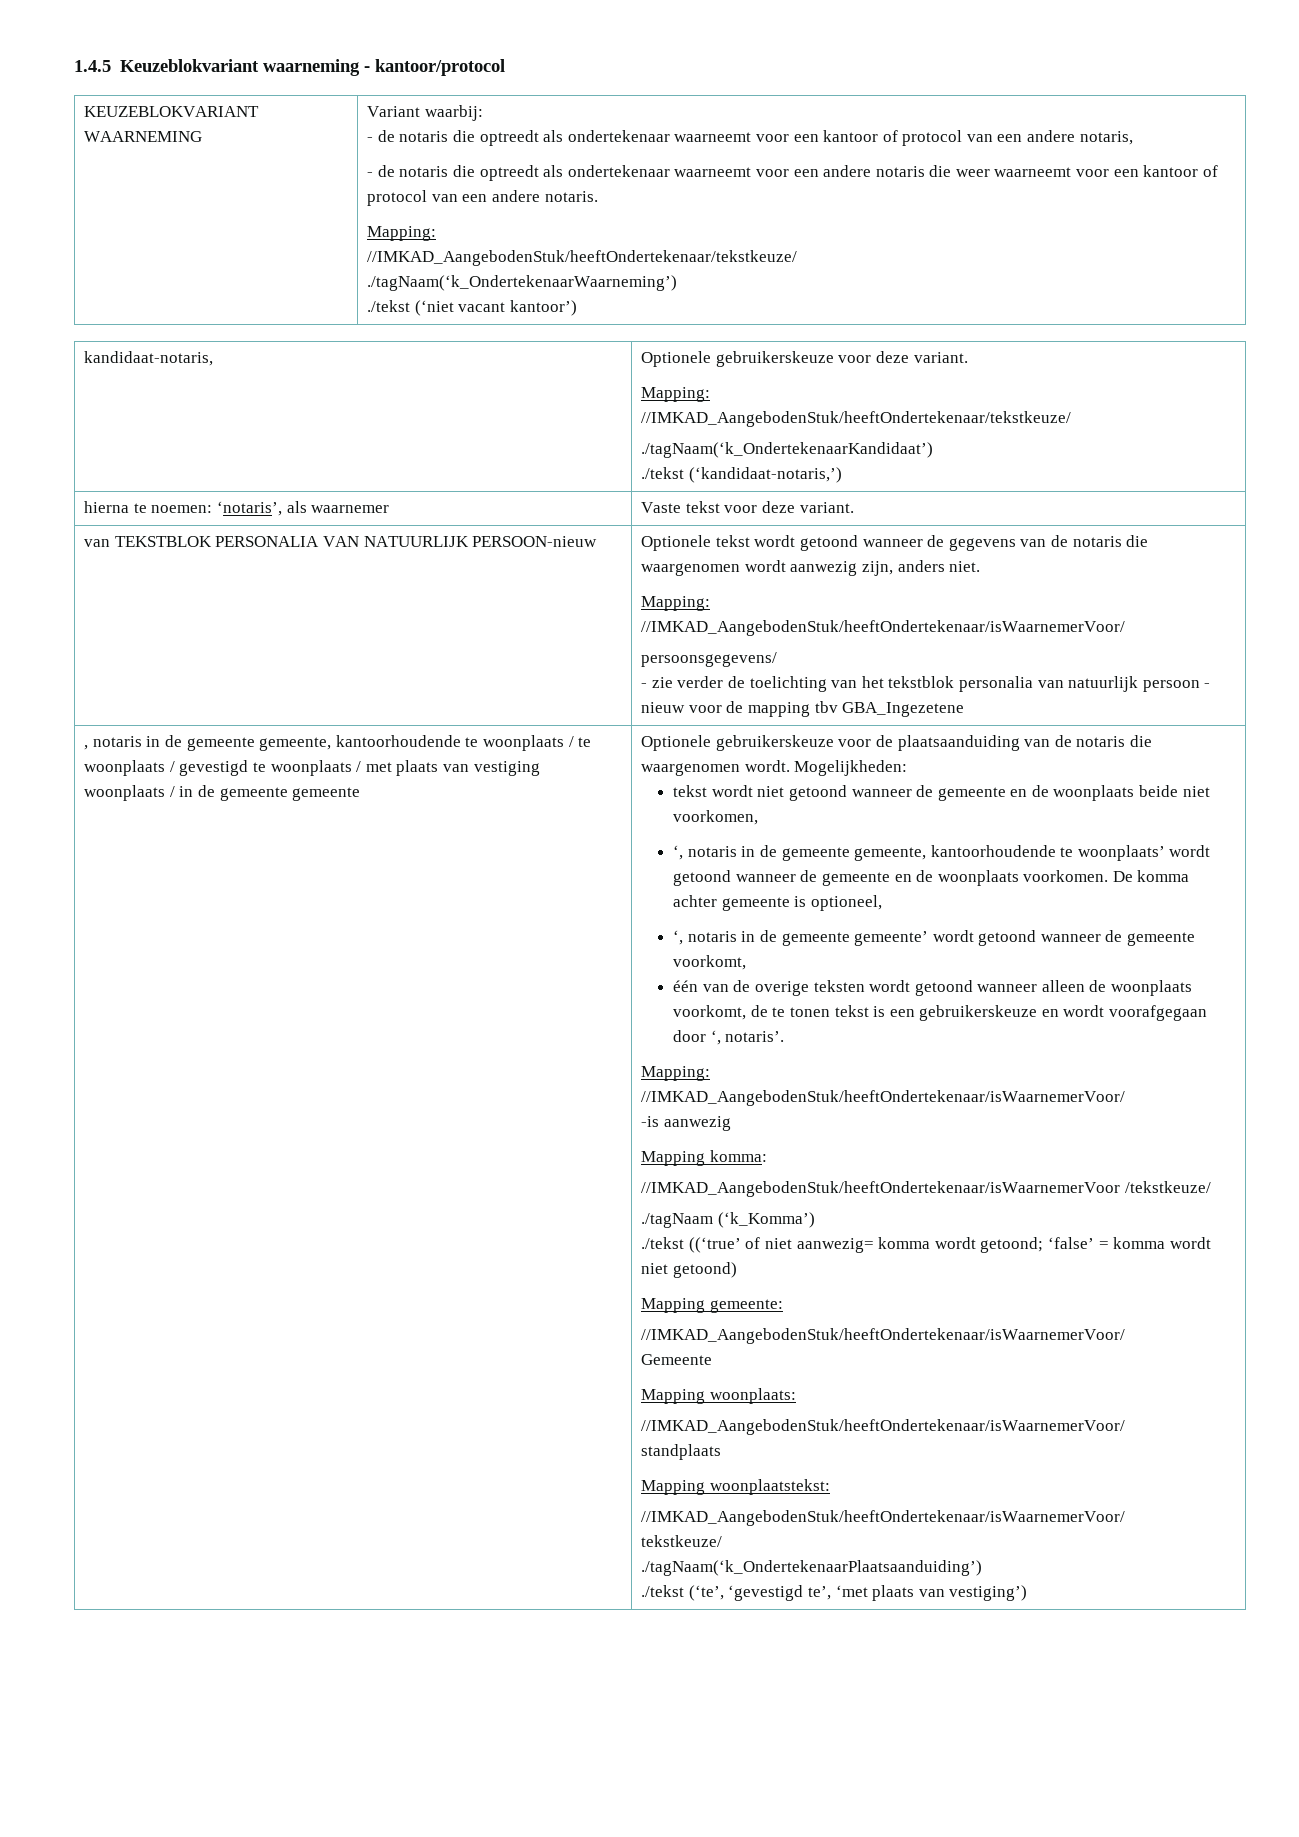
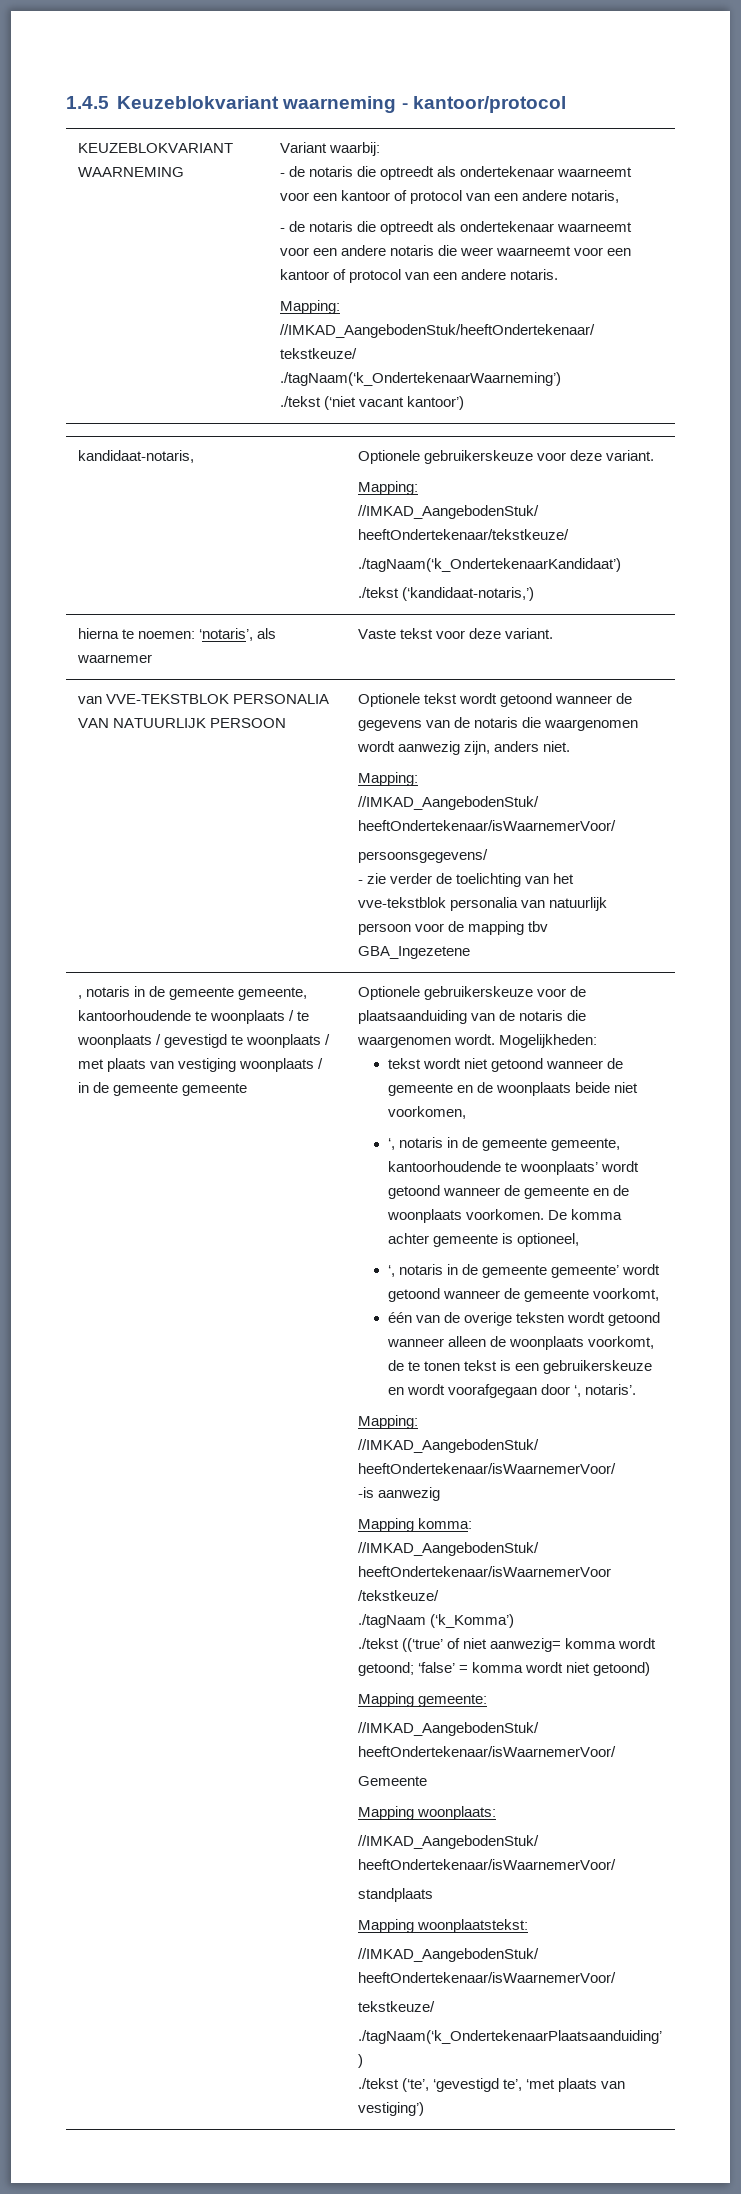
[114,536,212,547] TEKSTBLOK -> [105,694,229,704] VVE-TEKSTBLOK
[472,536,598,547] PERSOON-nieuw -> [209,718,286,728] PERSOON
[888,676,955,688] tekstblok -> [357,897,446,908] vve-tekstblok
[1204,683,1211,688] [641,702,686,713] - nieuw -> (411, 929) none

